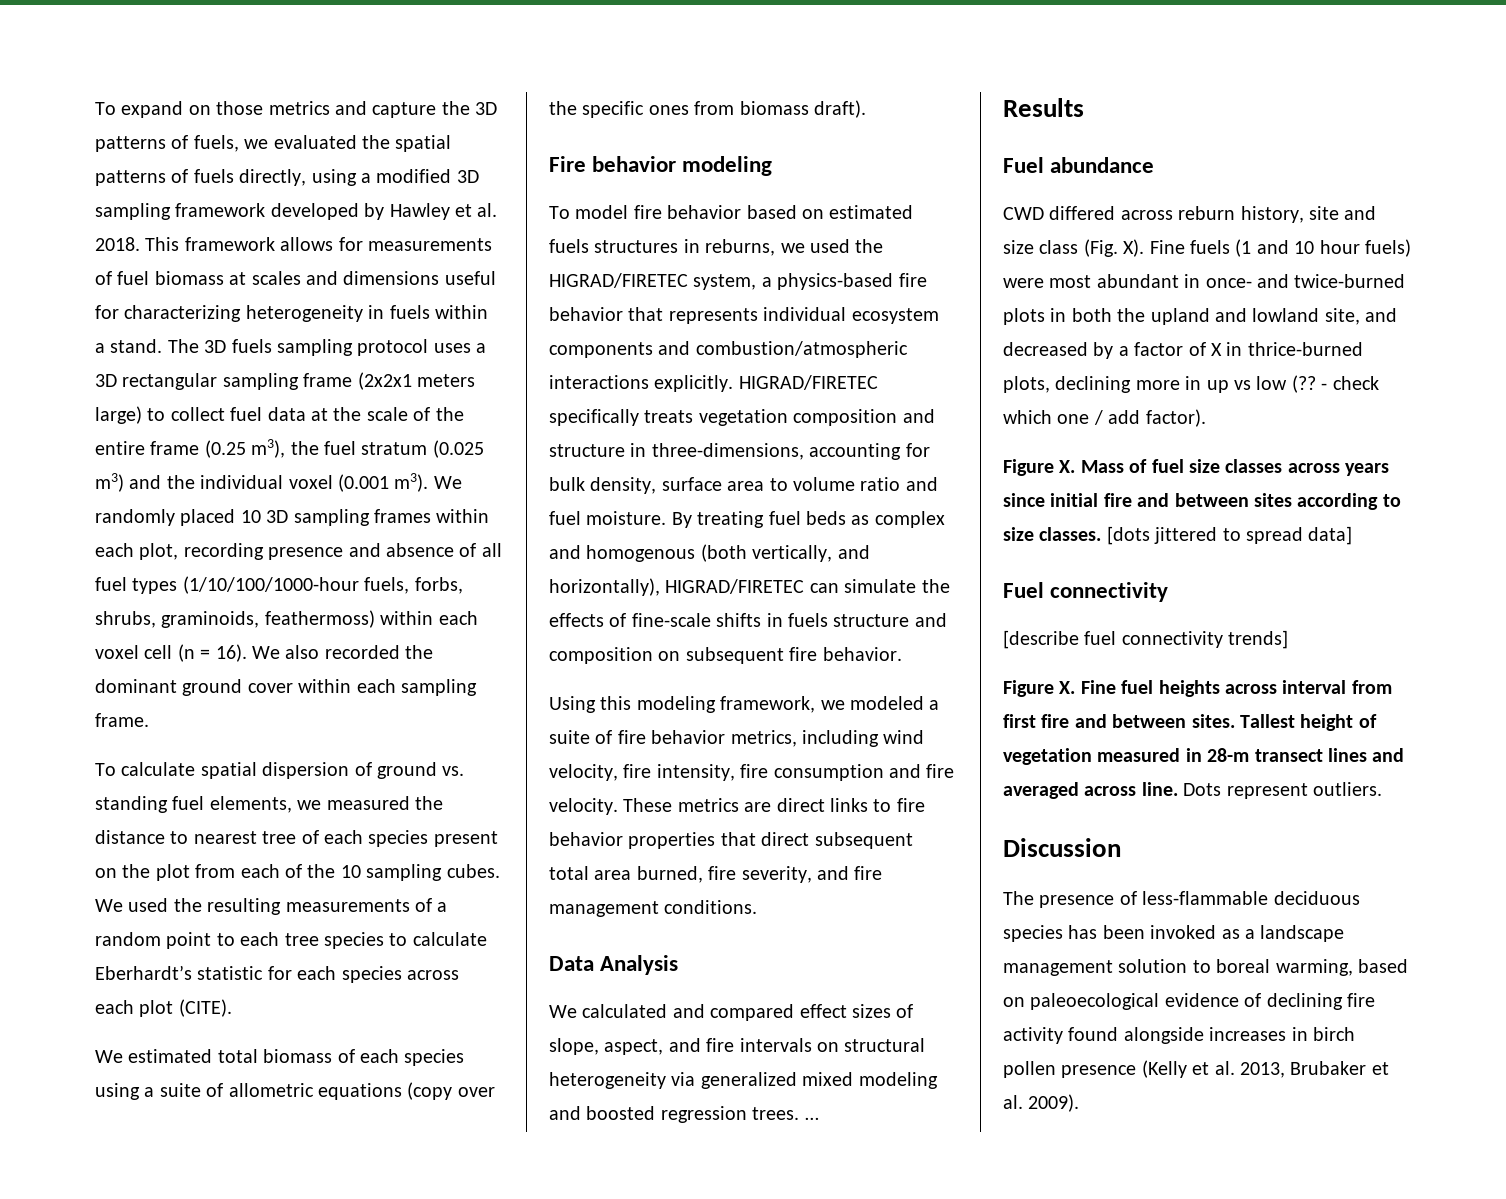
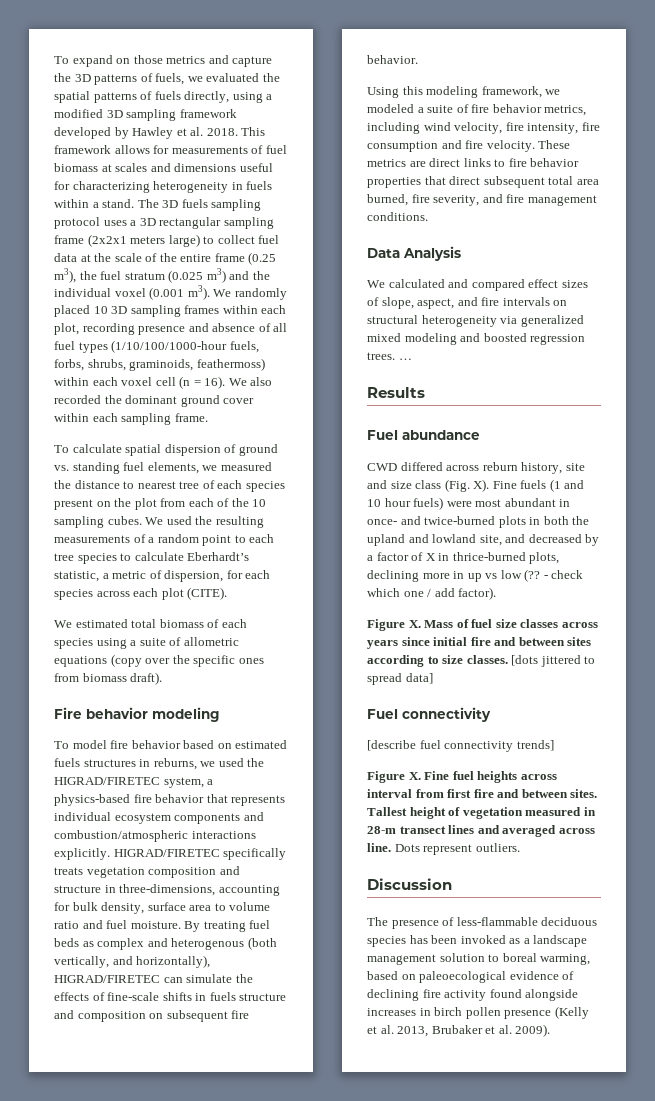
[197,966,264,980] statistic -> [54,570,224,582] statistic, a metric of dispersion,
[586,545,696,562] homogenous -> [171,938,245,950] heterogenous

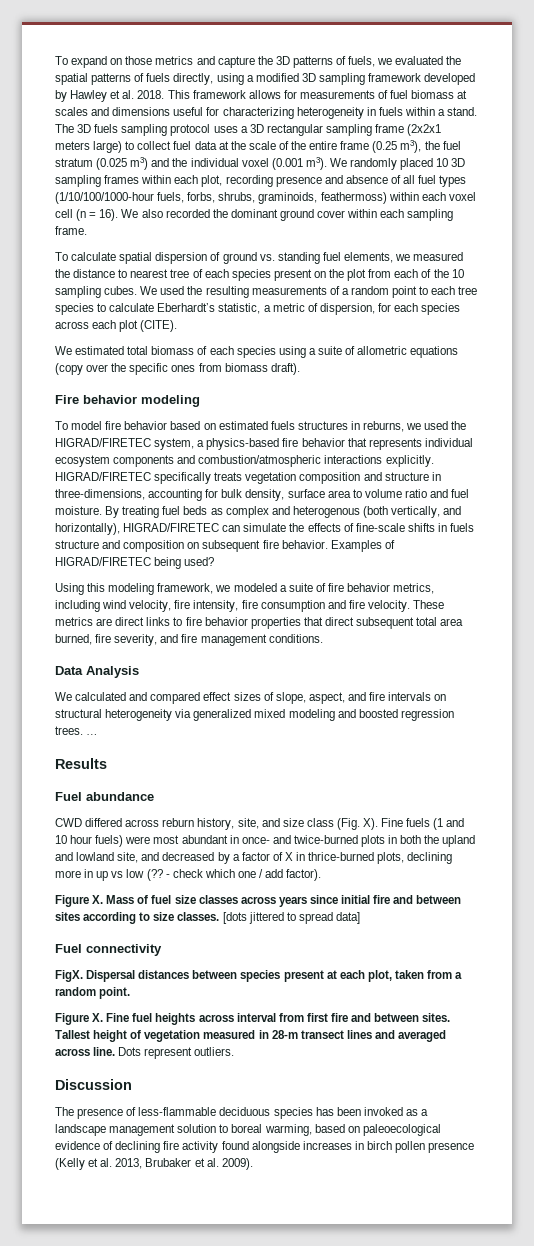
(418, 59) none -> [330,540,395,552] [55,557,215,569] Examples of HIGRAD/FIRETEC being used?
[565,463,585,471] site -> [237,818,259,829] site,
[367,740,554,752] [describe fuel connectivity trends] -> [55,970,463,982] [55,987,131,999] FigX. Dispersal distances between species present at each plot, taken from a random point.

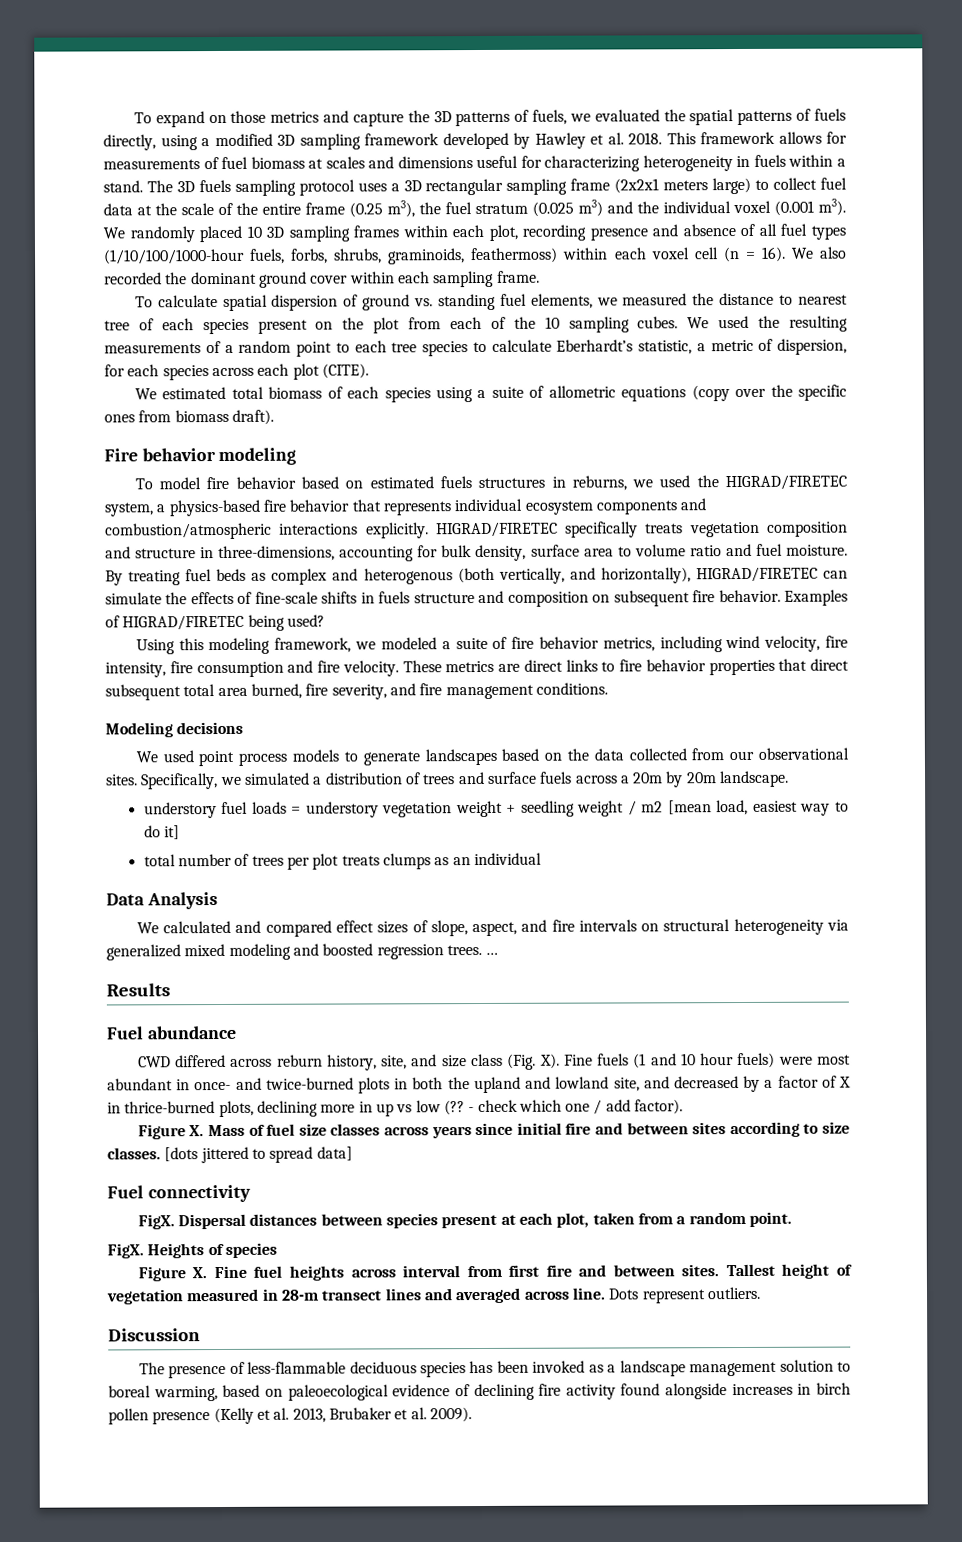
(323, 638) none -> [105,721,244,738] [135,747,850,767] [106,770,790,790] [143,799,849,819] [143,825,181,840] [143,852,543,870] // Modeling decisions // We used point process models to generate landscapes based on the data collected from our observational sites. Specifically, we simulated a distribution of trees and surface fuels across a 20m by 20m landscape. // understory fuel loads = understory vegetation weight + seedling weight / m2 [mean load, easiest way to do it] // total number of trees per plot treats clumps as an individual
(131, 993) none -> [107,1242,277,1259] // FigX. Heights of species

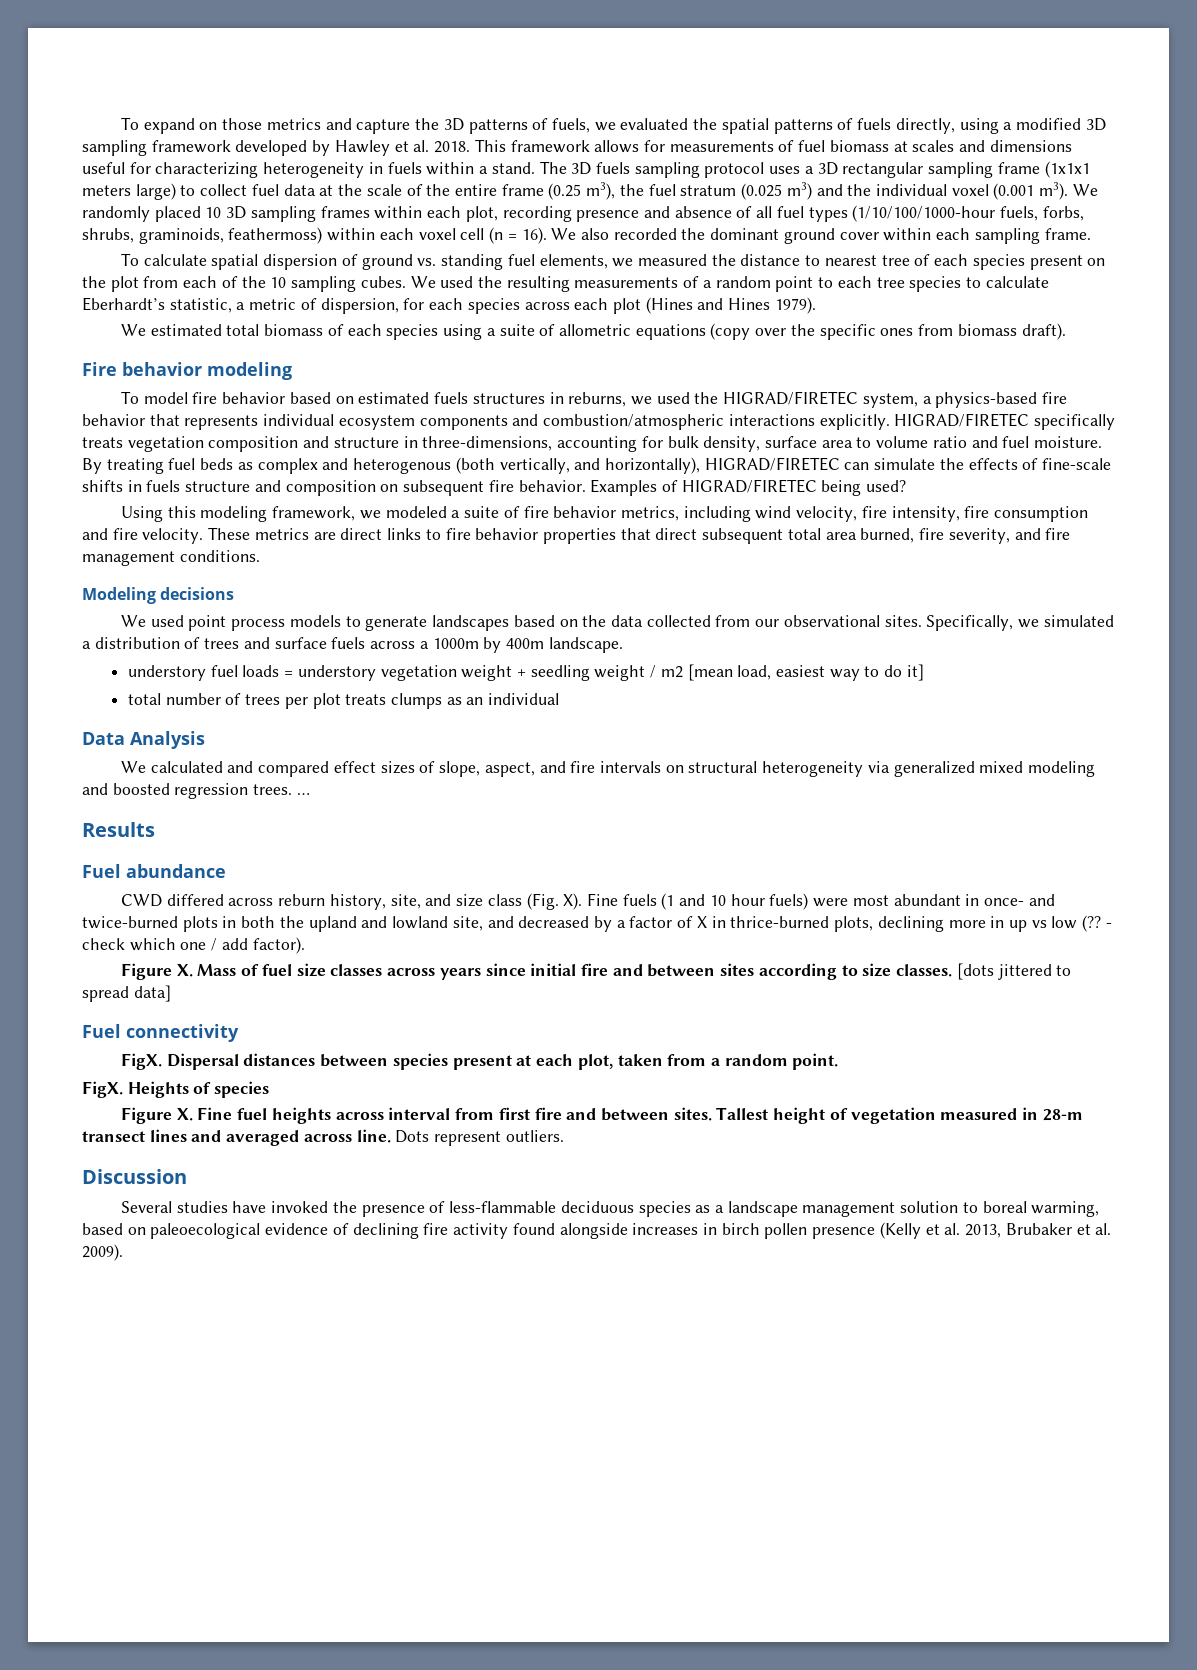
[614,178,660,194] (2x2x1 -> [1044,161,1090,178] (1x1x1
[321,363,369,379] (CITE). -> [645,297,816,314] (Hines and Hines 1979).
[633,771,717,788] 20m by 20m -> [432,637,544,653] 1000m by 400m
[138,1362,165,1375] The -> [121,1201,357,1213] Several studies have invoked the
[469,1360,586,1374] has been invoked -> (691, 1209) none

